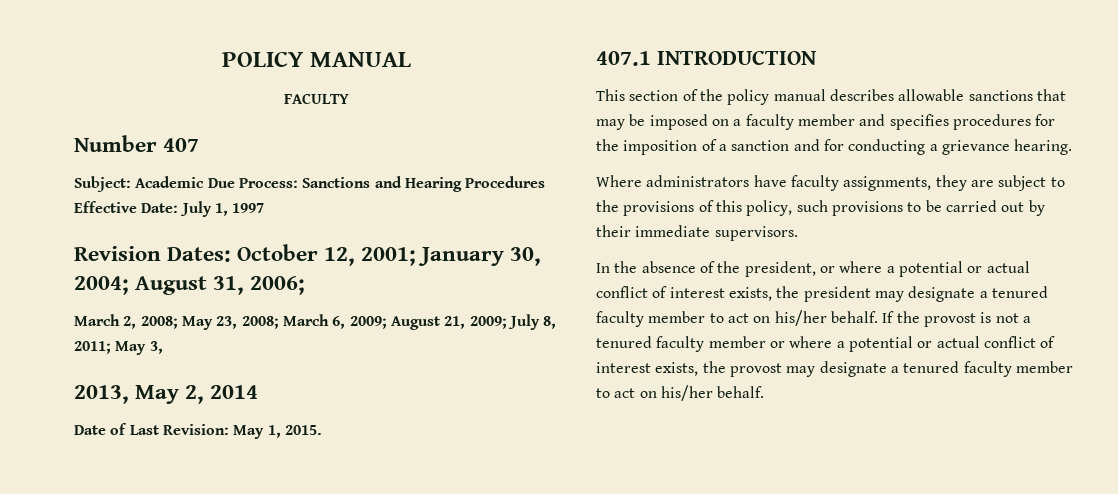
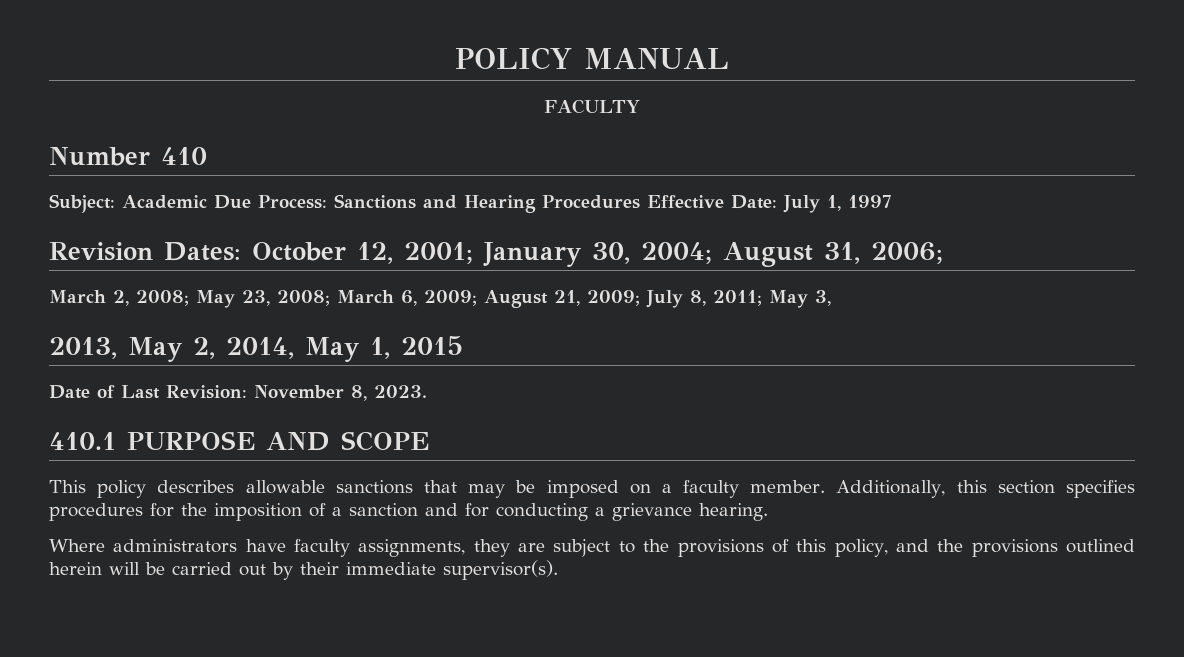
[163,138,200,152] 407 -> [161,147,207,165] 410
[210,385,259,399] 2014 -> [226,336,463,362] 2014, May 1, 2015
[233,425,322,439] [596,50,817,66] [596,89,826,105] May 1, 2015. // 407.1 INTRODUCTION // This section of the policy manual -> [254,385,427,401] [49,431,429,451] [49,480,147,498] November 8, 2023. // 410.1 PURPOSE AND SCOPE // This policy
[797,114,886,126] member and -> [750,480,1055,498] member. Additionally, this section
[796,200,922,216] such provisions to -> [895,539,1136,557] [49,562,140,575] and the provisions outlined herein will
[714,226,798,241] [596,261,1030,277] [596,286,1048,302] [596,310,1031,327] [596,336,1056,352] [596,361,1073,377] [596,385,765,401] supervisors. // In the absence of the president, or where a potential or actual conflict of interest exists, the president may designate a tenured faculty member to act on his/her behalf. If the provost is not a tenured faculty member or where a potential or actual conflict of interest exists, the provost may designate a tenured faculty member to act on his/her behalf. -> [443,560,558,580] supervisor(s).

